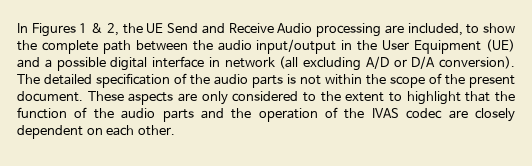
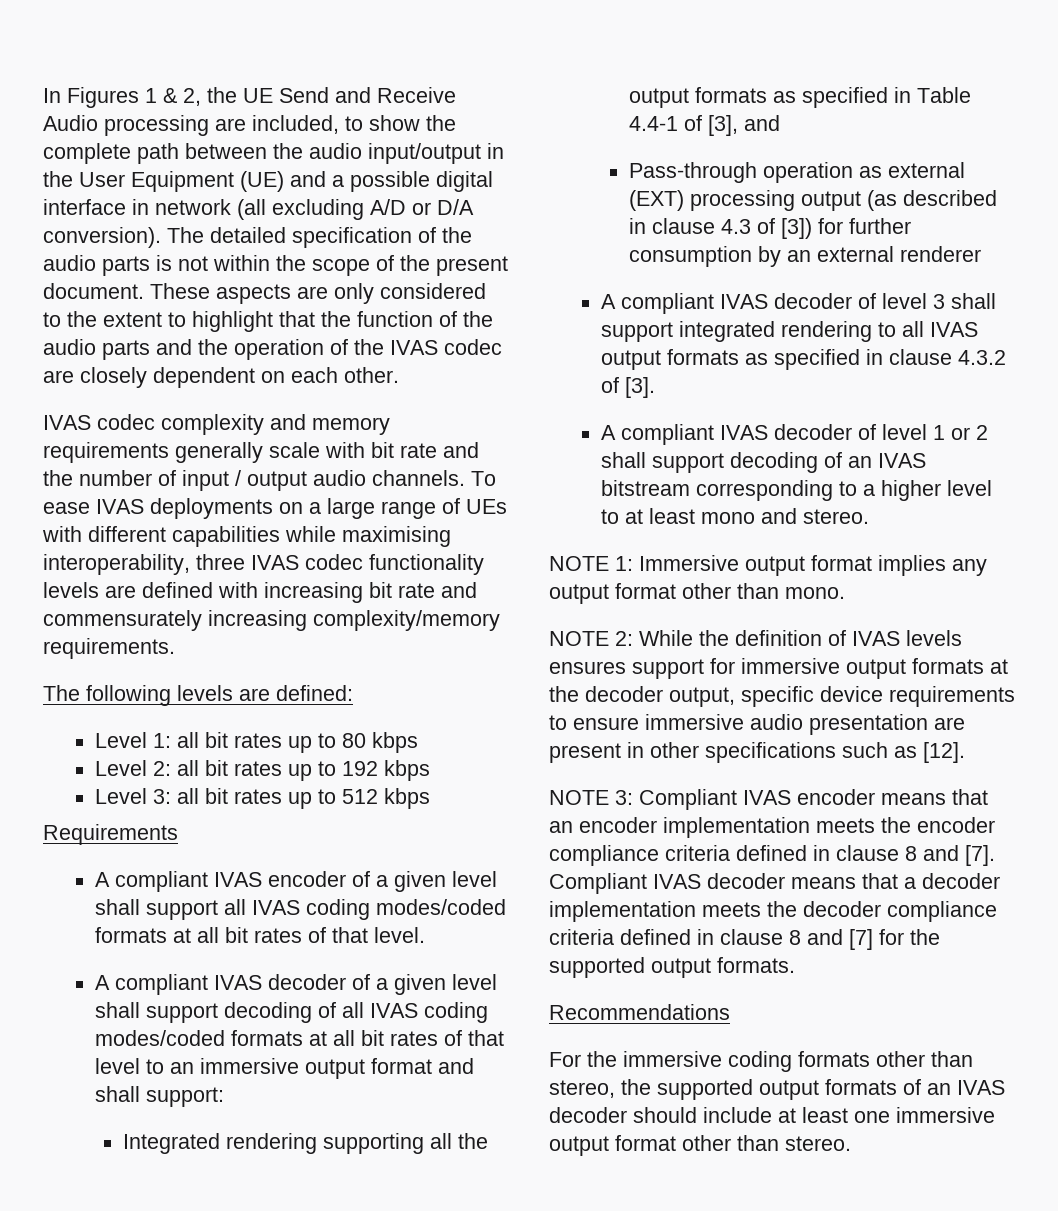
(175, 130) none -> [43,414,390,435] [43,442,479,463] [43,470,496,491] [43,498,507,519] [42,526,451,547] [43,554,484,575] [43,582,477,603] [43,610,500,631] [43,638,175,659] [43,685,353,706] [95,732,419,753] [95,760,431,781] [95,788,431,809] [43,824,178,845] [95,871,498,892] [95,899,507,920] [95,927,426,943] [95,974,498,995] [95,1002,489,1023] [95,1030,505,1046] [95,1058,475,1079] [95,1086,225,1107] [123,1133,489,1154] [629,87,972,108] [629,115,781,136] [629,162,966,183] [629,190,998,211] [629,218,912,239] [629,246,982,267] [601,293,997,314] [601,321,979,342] [601,349,1007,370] [601,377,656,398] [601,424,989,445] [601,452,927,473] [601,480,993,501] [601,508,870,524] [549,555,987,576] [549,583,845,604] [549,630,962,646] [549,658,1008,679] [549,686,1015,707] [549,714,965,735] [549,742,965,763] [549,789,988,810] [549,817,995,838] [549,845,995,866] [549,873,1000,894] [549,901,997,922] [549,929,940,950] [549,957,795,978] [549,1004,730,1020] [549,1051,973,1072] [549,1079,1005,1100] [549,1107,995,1123] [549,1135,851,1156] // IVAS codec complexity and memory requirements generally scale with bit rate and the number of input / output audio channels. To ease IVAS deployments on a large range of UEs with different capabilities while maximising interoperability, three IVAS codec functionality levels are defined with increasing bit rate and commensurately increasing complexity/memory requirements. // The following levels are defined: // Level 1: all bit rates up to 80 kbps // Level 2: all bit rates up to 192 kbps // Level 3: all bit rates up to 512 kbps // Requirements // A compliant IVAS encoder of a given level shall support all IVAS coding modes/coded formats at all bit rates of that level. // A compliant IVAS decoder of a given level shall support decoding of all IVAS coding modes/coded formats at all bit rates of that level to an immersive output format and shall support: // Integrated rendering supporting all the output formats as specified in Table 4.4-1 of [3], and // Pass-through operation as external (EXT) processing output (as described in clause 4.3 of [3]) for further consumption by an external renderer // A compliant IVAS decoder of level 3 shall support integrated rendering to all IVAS output formats as specified in clause 4.3.2 of [3]. // A compliant IVAS decoder of level 1 or 2 shall support decoding of an IVAS bitstream corresponding to a higher level to at least mono and stereo. // NOTE 1: Immersive output format implies any output format other than mono. // NOTE 2: While the definition of IVAS levels ensures support for immersive output formats at the decoder output, specific device requirements to ensure immersive audio presentation are present in other specifications such as [12]. // NOTE 3: Compliant IVAS encoder means that an encoder implementation meets the encoder compliance criteria defined in clause 8 and [7]. Compliant IVAS decoder means that a decoder implementation meets the decoder compliance criteria defined in clause 8 and [7] for the supported output formats. // Recommendations // For the immersive coding formats other than stereo, the supported output formats of an IVAS decoder should include at least one immersive output format other than stereo.

